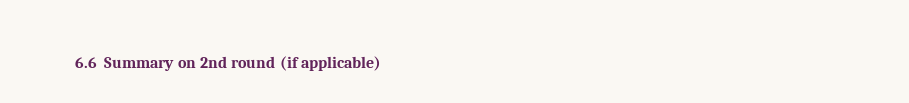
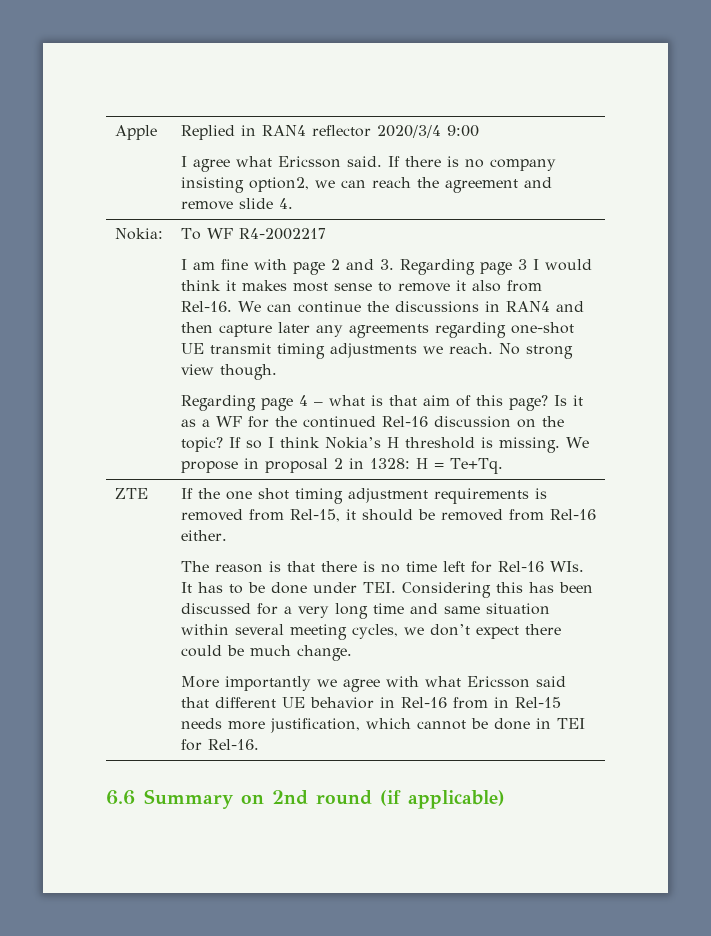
(75, 62) none -> [114,125,157,140] [180,125,479,140] [180,156,556,172] [180,177,552,193] [180,198,293,210] [114,228,163,240] [180,228,326,240] [180,259,592,275] [180,280,542,292] [180,301,584,313] [180,322,574,338] [180,343,573,359] [180,364,277,380] [180,395,583,411] [180,416,564,428] [180,437,589,453] [180,458,503,474] [114,488,148,499] [180,488,547,504] [180,509,596,522] [180,530,227,541] [180,561,584,573] [180,582,593,598] [180,603,550,619] [180,624,561,640] [180,645,352,661] [180,676,566,692] [180,697,561,709] [180,718,585,733] [180,739,259,751] Apple | Replied in RAN4 reflector 2020/3/4 9:00 // I agree what Ericsson said. If there is no company insisting option2, we can reach the agreement and remove slide 4. // Nokia: | To WF R4-2002217 // I am fine with page 2 and 3. Regarding page 3 I would think it makes most sense to remove it also from Rel-16. We can continue the discussions in RAN4 and then capture later any agreements regarding one-shot UE transmit timing adjustments we reach. No strong view though. // Regarding page 4 – what is that aim of this page? Is it as a WF for the continued Rel-16 discussion on the topic? If so I think Nokia’s H threshold is missing. We propose in proposal 2 in 1328: H = Te+Tq. // ZTE | If the one shot timing adjustment requirements is removed from Rel-15, it should be removed from Rel-16 either. // The reason is that there is no time left for Rel-16 WIs. It has to be done under TEI. Considering this has been discussed for a very long time and same situation within several meeting cycles, we don’t expect there could be much change. // More importantly we agree with what Ericsson said that different UE behavior in Rel-16 from in Rel-15 needs more justification, which cannot be done in TEI for Rel-16. //

